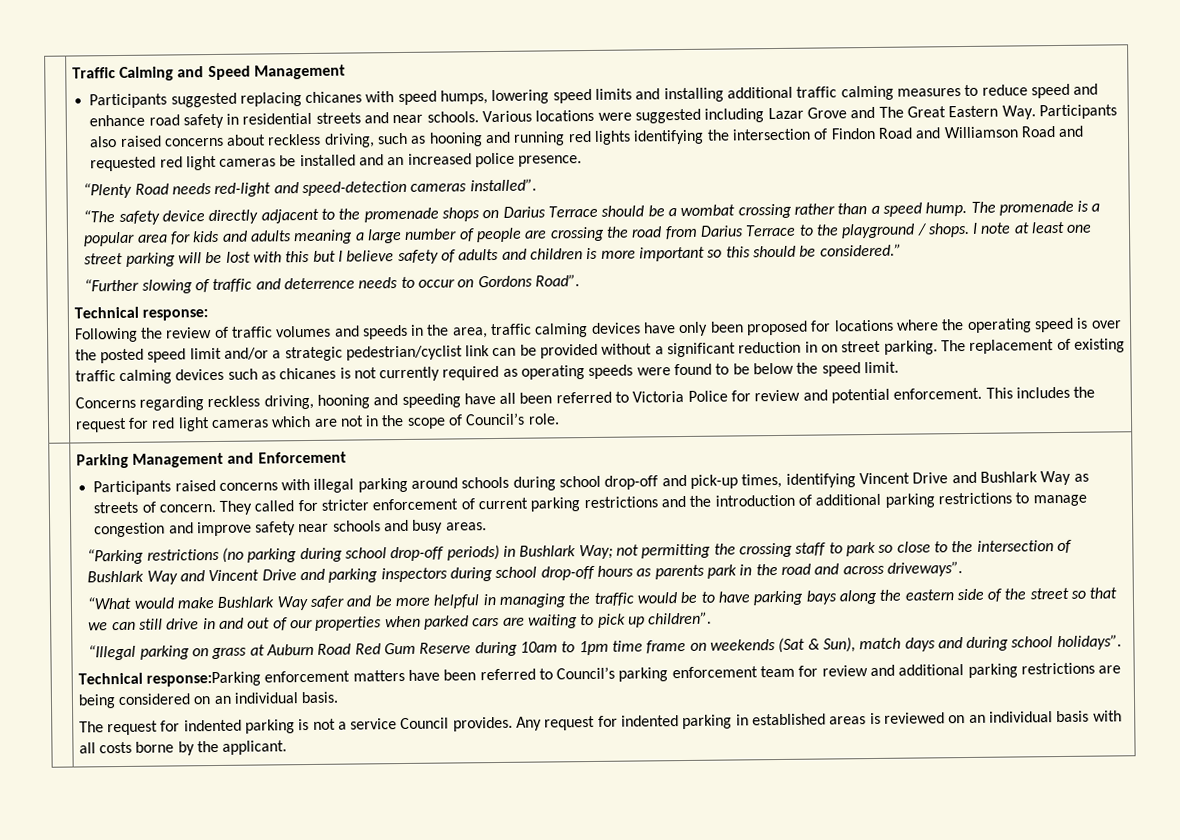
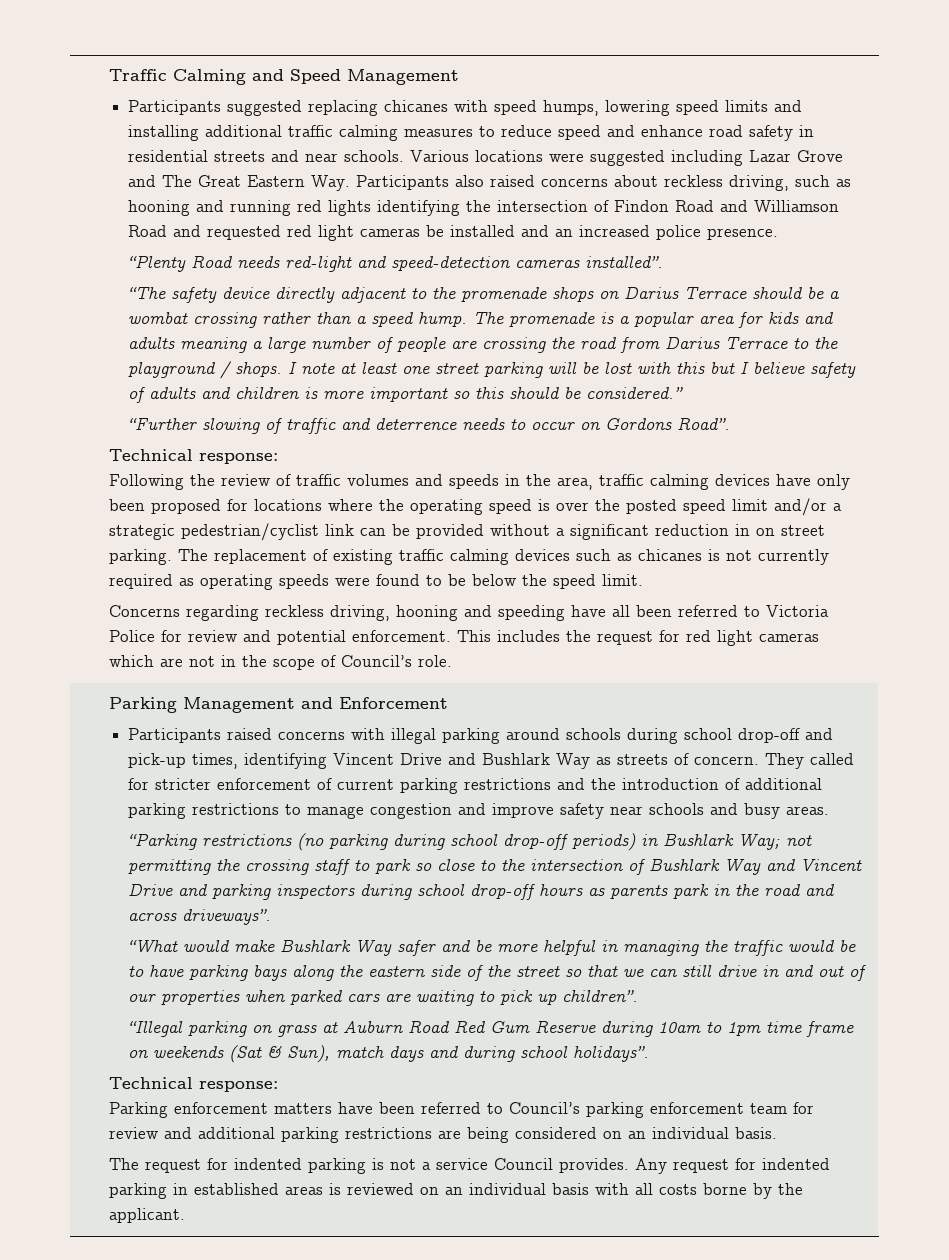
[145,671,261,687] response:Parking -> [199,1081,279,1092] [109,1102,169,1118] response: // Parking

